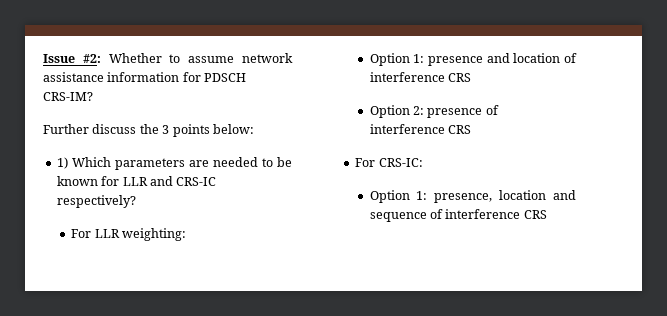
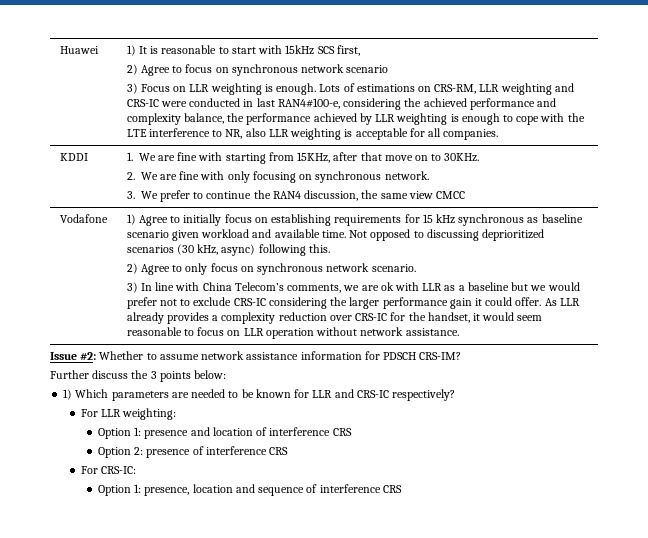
(43, 58) none -> [59,46,99,54] [126,45,360,56] [126,64,389,76] [126,83,574,95] [126,98,556,110] [126,113,585,125] [126,128,499,140] [59,153,88,161] [126,152,480,164] [126,171,429,183] [126,190,465,202] [59,214,108,223] [126,214,583,226] [126,229,544,241] [126,244,330,256] [126,263,416,275] [126,282,580,293] [126,297,580,309] [126,312,543,324] [126,327,459,339] Huawei | 1) It is reasonable to start with 15kHz SCS first, // 2) Agree to focus on synchronous network scenario // 3) Focus on LLR weighting is enough. Lots of estimations on CRS-RM, LLR weighting and CRS-IC were conducted in last RAN4#100-e, considering the achieved performance and complexity balance, the performance achieved by LLR weighting is enough to cope with the LTE interference to NR, also LLR weighting is acceptable for all companies. // KDDI | 1. We are fine with starting from 15KHz, after that move on to 30KHz. // 2. We are fine with only focusing on synchronous network. // 3. We prefer to continue the RAN4 discussion, the same view CMCC // Vodafone | 1) Agree to initially focus on establishing requirements for 15 kHz synchronous as baseline scenario given workload and available time. Not opposed to discussing deprioritized scenarios (30 kHz, async) following this. // 2) Agree to only focus on synchronous network scenario. // 3) In line with China Telecom’s comments, we are ok with LLR as a baseline but we would prefer not to exclude CRS-IC considering the larger performance gain it could offer. As LLR already provides a complexity reduction over CRS-IC for the handset, it would seem reasonable to focus on LLR operation without network assistance. //

